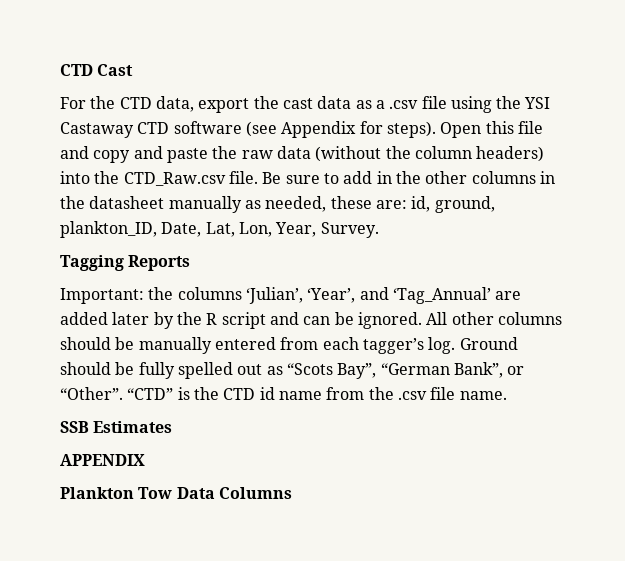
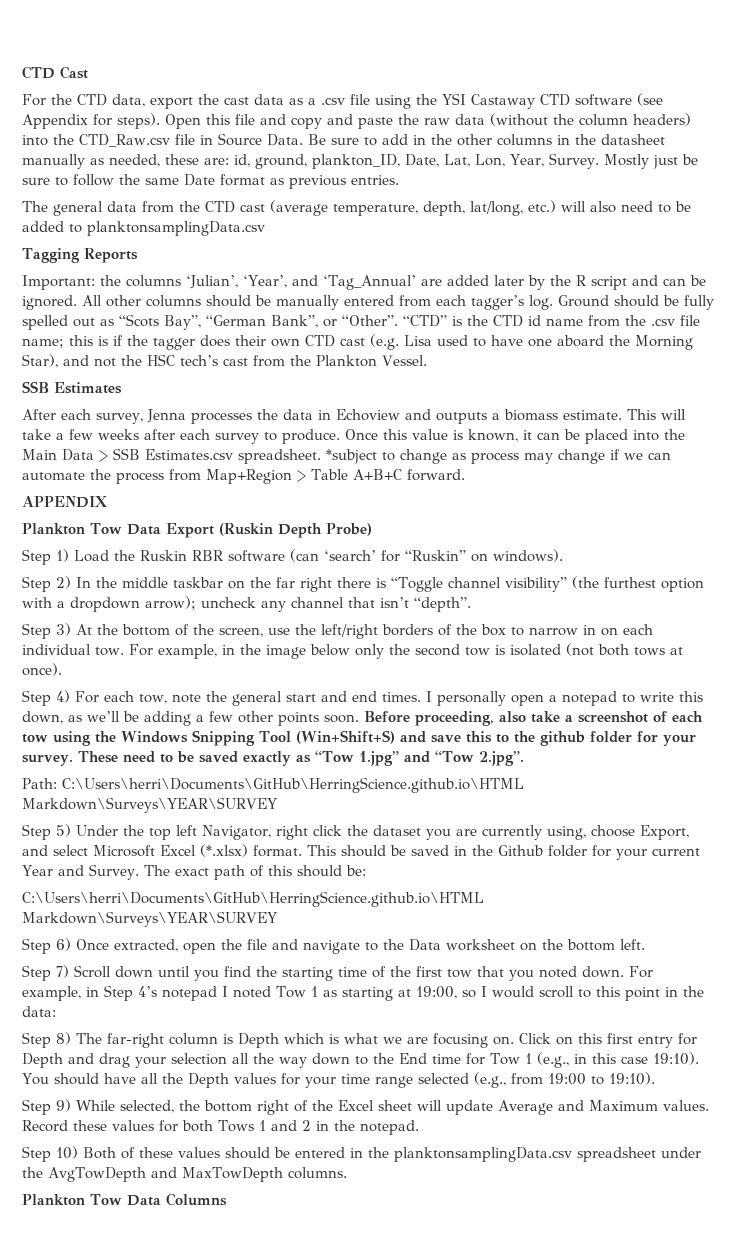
[228,171,258,184] file. -> [174,133,303,146] file in Source Data.
(379, 230) none -> [603,154,698,169] [22,174,399,189] [22,200,691,216] [22,221,265,236] Mostly just be sure to follow the same Date format as previous entries. // The general data from the CTD cast (average temperature, depth, lat/long, etc.) will also need to be added to planktonsamplingData.csv
[459,391,507,400] [60,421,173,433] [60,454,145,466] name. // SSB Estimates // APPENDIX -> [22,334,693,350] [22,354,427,368] [22,381,122,394] [22,409,686,424] [22,429,685,444] [22,448,671,464] [22,469,465,484] [22,496,108,508] [22,523,372,538] [22,549,563,565] [22,576,704,592] [22,596,471,612] [22,623,653,639] [22,643,683,659] [22,663,62,676] [22,690,703,706] [22,711,703,726] [22,730,696,746] [22,751,524,766] [22,777,524,793] [22,797,277,813] [22,824,689,840] [22,844,700,860] [22,864,366,880] [22,891,484,907] [22,911,277,927] [22,938,645,954] [22,965,653,981] [22,985,704,1001] [22,1006,56,1017] [22,1032,697,1048] [22,1052,699,1068] [22,1072,655,1088] [22,1099,709,1115] [22,1120,419,1135] [22,1146,701,1162] [22,1167,347,1182] name; this is if the tagger does their own CTD cast (e.g. Lisa used to have one aboard the Morning Star), and not the HSC tech’s cast from the Plankton Vessel. // SSB Estimates // After each survey, Jenna processes the data in Echoview and outputs a biomass estimate. This will take a few weeks after each survey to produce. Once this value is known, it can be placed into the Main Data > SSB Estimates.csv spreadsheet. *subject to change as process may change if we can automate the process from Map+Region > Table A+B+C forward. // APPENDIX // Plankton Tow Data Export (Ruskin Depth Probe) // Step 1) Load the Ruskin RBR software (can ‘search’ for “Ruskin” on windows). // Step 2) In the middle taskbar on the far right there is “Toggle channel visibility” (the furthest option with a dropdown arrow); uncheck any channel that isn’t “depth”. // Step 3) At the bottom of the screen, use the left/right borders of the box to narrow in on each individual tow. For example, in the image below only the second tow is isolated (not both tows at once). // Step 4) For each tow, note the general start and end times. I personally open a notepad to write this down, as we’ll be adding a few other points soon. Before proceeding, also take a screenshot of each tow using the Windows Snipping Tool (Win+Shift+S) and save this to the github folder for your survey. These need to be saved exactly as “Tow 1.jpg” and “Tow 2.jpg”. // Path: C:\Users\herri\Documents\GitHub\HerringScience.github.io\HTML Markdown\Surveys\YEAR\SURVEY // Step 5) Under the top left Navigator, right click the dataset you are currently using, choose Export, and select Microsoft Excel (*.xlsx) format. This should be saved in the Github folder for your current Year and Survey. The exact path of this should be: // C:\Users\herri\Documents\GitHub\HerringScience.github.io\HTML Markdown\Surveys\YEAR\SURVEY // Step 6) Once extracted, open the file and navigate to the Data worksheet on the bottom left. // Step 7) Scroll down until you find the starting time of the first tow that you noted down. For example, in Step 4’s notepad I noted Tow 1 as starting at 19:00, so I would scroll to this point in the data: // Step 8) The far-right column is Depth which is what we are focusing on. Click on this first entry for Depth and drag your selection all the way down to the End time for Tow 1 (e.g., in this case 19:10). You should have all the Depth values for your time range selected (e.g., from 19:00 to 19:10). // Step 9) While selected, the bottom right of the Excel sheet will update Average and Maximum values. Record these values for both Tows 1 and 2 in the notepad. // Step 10) Both of these values should be entered in the planktonsamplingData.csv spreadsheet under the AvgTowDepth and MaxTowDepth columns.

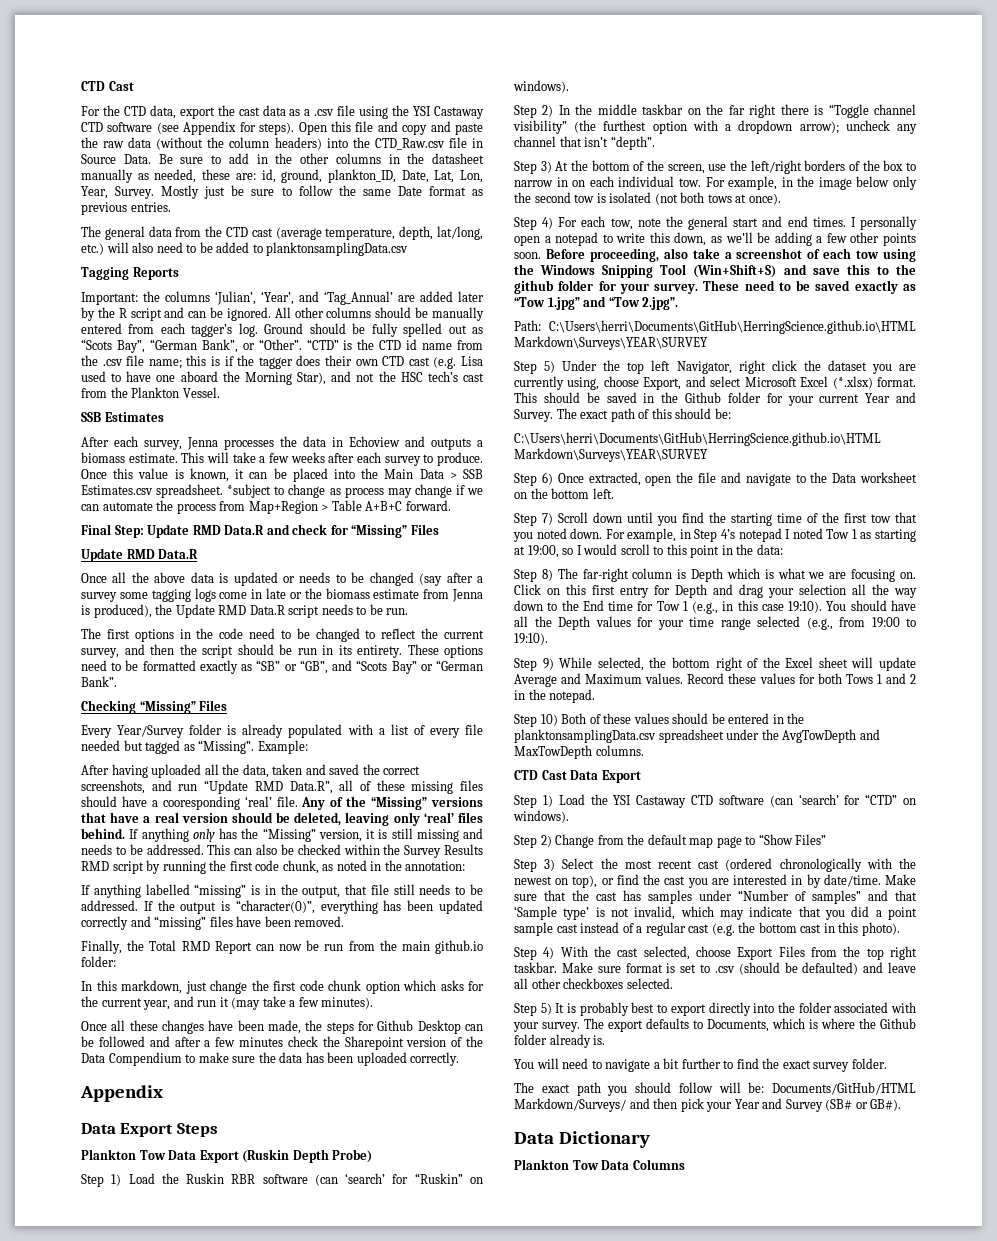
[22,496,108,508] APPENDIX -> [81,524,439,538] [81,548,199,562] [81,572,483,586] [81,588,483,602] [81,604,409,618] [81,628,485,642] [81,644,483,658] [81,660,483,674] [81,676,117,687] [81,700,228,714] [81,724,483,738] [81,740,308,754] [81,764,421,778] [81,780,483,794] [81,796,483,810] [81,812,484,826] [81,828,483,842] [81,844,483,858] [81,860,466,874] [81,884,484,898] [81,900,483,914] [81,916,345,930] [81,940,483,954] [81,956,116,967] [81,980,484,994] [81,996,374,1010] [81,1020,483,1034] [81,1036,483,1050] [81,1052,460,1066] [80,1085,163,1102] [81,1123,218,1137] Final Step: Update RMD Data.R and check for “Missing” Files // Update RMD Data.R // Once all the above data is updated or needs to be changed (say after a survey some tagging logs come in late or the biomass estimate from Jenna is produced), the Update RMD Data.R script needs to be run. // The first options in the code need to be changed to reflect the current survey, and then the script should be run in its entirety. These options need to be formatted exactly as “SB” or “GB”, and “Scots Bay” or “German Bank”. // Checking “Missing” Files // Every Year/Survey folder is already populated with a list of every file needed but tagged as “Missing”. Example: // After having uploaded all the data, taken and saved the correct screenshots, and run “Update RMD Data.R”, all of these missing files should have a cooresponding ‘real’ file. Any of the “Missing” versions that have a real version should be deleted, leaving only ‘real’ files behind. If anything only has the “Missing” version, it is still missing and needs to be addressed. This can also be checked within the Survey Results RMD script by running the first code chunk, as noted in the annotation: // If anything labelled “missing” is in the output, that file still needs to be addressed. If the output is “character(0)”, everything has been updated correctly and “missing” files have been removed. // Finally, the Total RMD Report can now be run from the main github.io folder: // In this markdown, just change the first code chunk option which asks for the current year, and run it (may take a few minutes). // Once all these changes have been made, the steps for Github Desktop can be followed and after a few minutes check the Sharepoint version of the Data Compendium to make sure the data has been uploaded correctly. // Appendix // Data Export Steps
(347, 1173) none -> [514,770,641,783] [514,794,916,808] [513,810,569,823] [514,834,827,848] [514,858,916,872] [514,874,916,888] [514,890,917,904] [514,906,917,920] [514,922,900,936] [514,946,917,960] [514,962,916,975] [514,978,673,989] [514,1002,916,1016] [513,1018,916,1032] [514,1034,606,1048] [514,1058,887,1072] [514,1082,916,1096] [514,1098,902,1112] [514,1131,650,1148] // CTD Cast Data Export // Step 1) Load the YSI Castaway CTD software (can ‘search’ for “CTD” on windows). // Step 2) Change from the default map page to “Show Files” // Step 3) Select the most recent cast (ordered chronologically with the newest on top), or find the cast you are interested in by date/time. Make sure that the cast has samples under “Number of samples” and that ‘Sample type’ is not invalid, which may indicate that you did a point sample cast instead of a regular cast (e.g. the bottom cast in this photo). // Step 4) With the cast selected, choose Export Files from the top right taskbar. Make sure format is set to .csv (should be defaulted) and leave all other checkboxes selected. // Step 5) It is probably best to export directly into the folder associated with your survey. The export defaults to Documents, which is where the Github folder already is. // You will need to navigate a bit further to find the exact survey folder. // The exact path you should follow will be: Documents/GitHub/HTML Markdown/Surveys/ and then pick your Year and Survey (SB# or GB#). // Data Dictionary

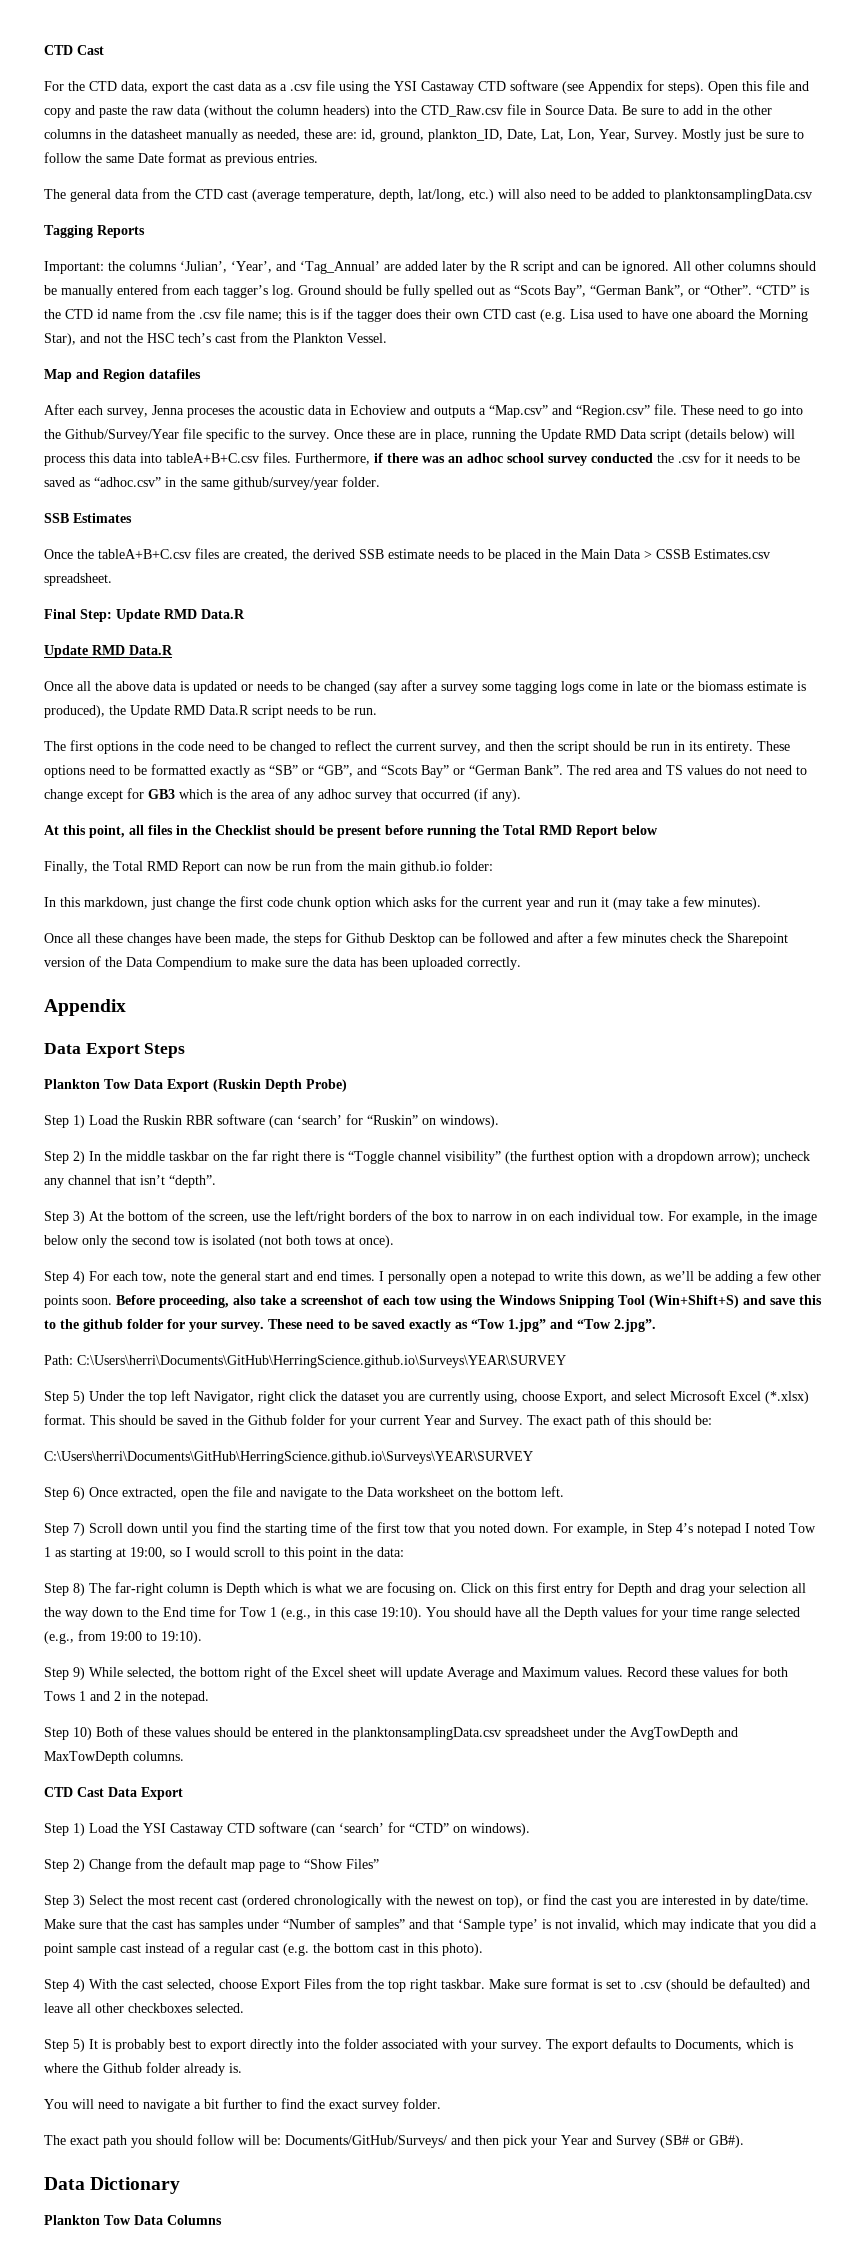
[81,412,164,422] SSB Estimates -> [44,369,201,382] Map and Region datafiles
[224,436,297,450] processes the -> [187,405,304,418] proceses the acoustic
[81,452,483,466] [81,468,268,482] biomass estimate. This will take a few weeks after each survey to produce. Once this value is known, it can -> [489,404,803,418] [44,428,795,442] [44,452,800,466] [44,476,380,490] [44,513,132,523] [44,548,484,561] “Map.csv” and “Region.csv” file. These need to go into the Github/Survey/Year file specific to the survey. Once these are in place, running the Update RMD Data script (details below) will process this data into tableA+B+C.csv files. Furthermore, if there was an adhoc school survey conducted the .csv for it needs to be saved as “adhoc.csv” in the same github/survey/year folder. // SSB Estimates // Once the tableA+B+C.csv files are created, the derived SSB estimate needs to
[333,469,355,479] into -> [545,549,556,559] in
[463,469,484,479] SSB -> [656,549,690,559] CSSB
[227,484,484,498] [81,500,451,514] *subject to change as process may change if we can automate the process from Map+Region > Table A+B+C forward. -> (112, 579) none
[266,524,439,538] and check for “Missing” Files -> (245, 614) none
[423,589,483,602] from Jenna -> (793, 686) none
[81,700,228,714] [81,724,483,738] [81,740,308,754] [81,764,421,778] [81,780,483,794] [81,796,483,810] [81,812,484,826] [81,828,483,842] [81,844,483,858] [81,860,466,874] [81,884,484,898] [81,900,483,914] [81,916,345,930] // Checking “Missing” Files // Every Year/Survey folder is already populated with a list of every file needed but tagged as “Missing”. Example: // After having uploaded all the data, taken and saved the correct screenshots, and run “Update RMD Data.R”, all of these missing files should have a cooresponding ‘real’ file. Any of the “Missing” versions that have a real version should be deleted, leaving only ‘real’ files behind. If anything only has the “Missing” version, it is still missing and needs to be addressed. This can also be checked within the Survey Results RMD script by running the first code chunk, as noted in the annotation: // If anything labelled “missing” is in the output, that file still needs to be addressed. If the output is “character(0)”, everything has been updated correctly and “missing” files have been removed. -> [567,765,807,775] [44,788,521,802] [44,825,658,838] The red area and TS values do not need to change except for GB3 which is the area of any adhoc survey that occurred (if any). // At this point, all files in the Checklist should be present before running the Total RMD Report below
[143,1000,171,1010] year, -> [526,900,550,910] year
[549,320,916,334] [514,336,708,350] C:\Users\herri\Documents\GitHub\HerringScience.github.io\HTML Markdown\Surveys\YEAR\SURVEY -> [77,1355,566,1368] C:\Users\herri\Documents\GitHub\HerringScience.github.io\Surveys\YEAR\SURVEY
[514,432,881,446] [514,448,708,462] C:\Users\herri\Documents\GitHub\HerringScience.github.io\HTML Markdown\Surveys\YEAR\SURVEY -> [44,1451,533,1464] C:\Users\herri\Documents\GitHub\HerringScience.github.io\Surveys\YEAR\SURVEY
[772,1082,916,1095] [514,1098,626,1112] Documents/GitHub/HTML Markdown/Surveys/ -> [285,2135,447,2148] Documents/GitHub/Surveys/

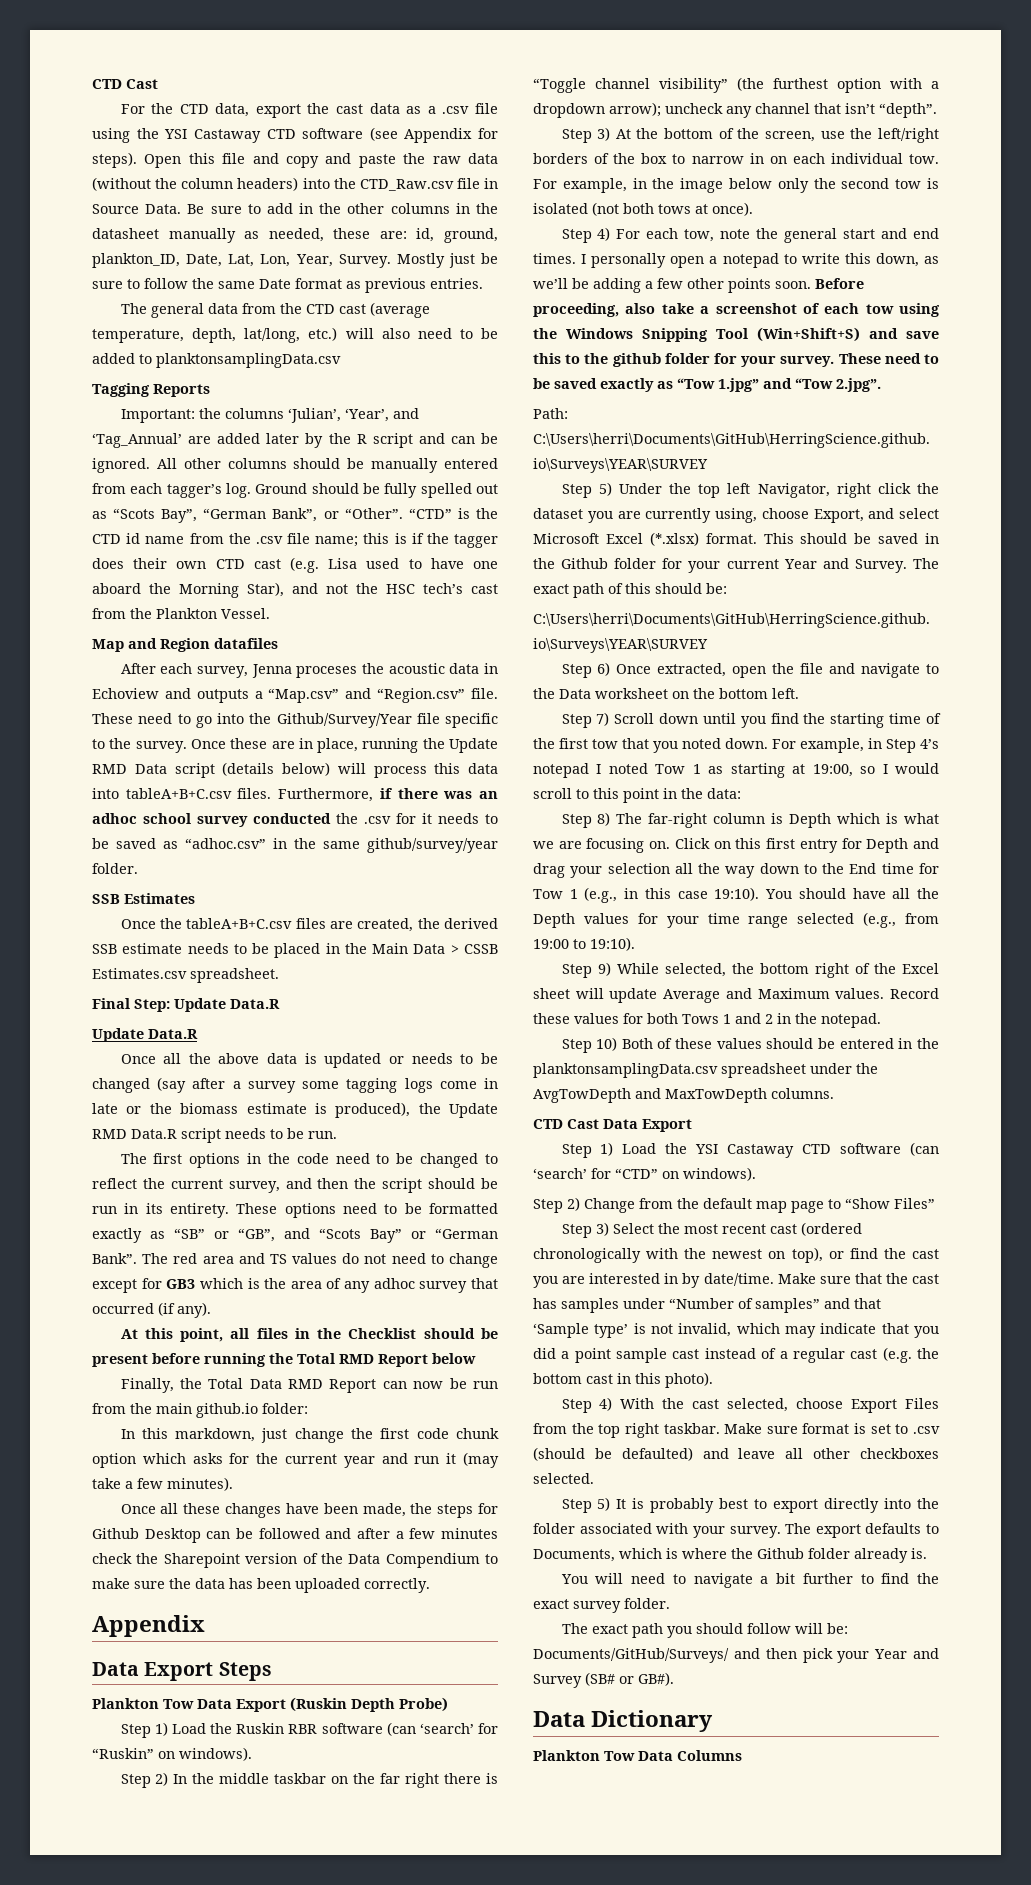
[164,609,197,619] RMD -> (226, 1005) none
[92,645,125,655] RMD -> (144, 1035) none
(143, 866) none -> [249,1379,282,1389] Data

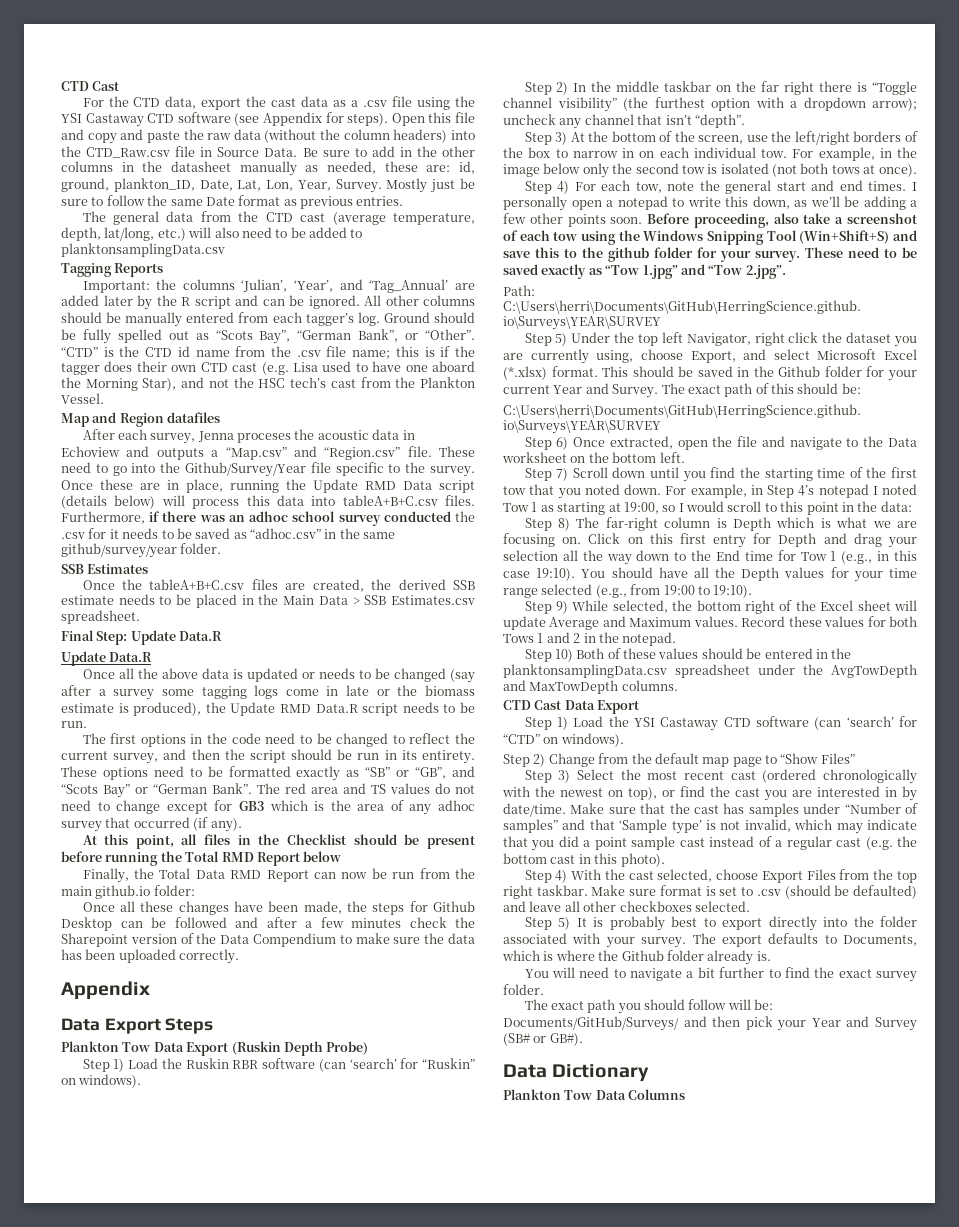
[464,944,498,954] CSSB -> [364,595,387,605] SSB
[120,1428,499,1443] [92,1452,500,1468] [92,1477,233,1491] // In this markdown, just change the first code chunk option which asks for the current year and run it (may take a few minutes). -> (195, 890) none

